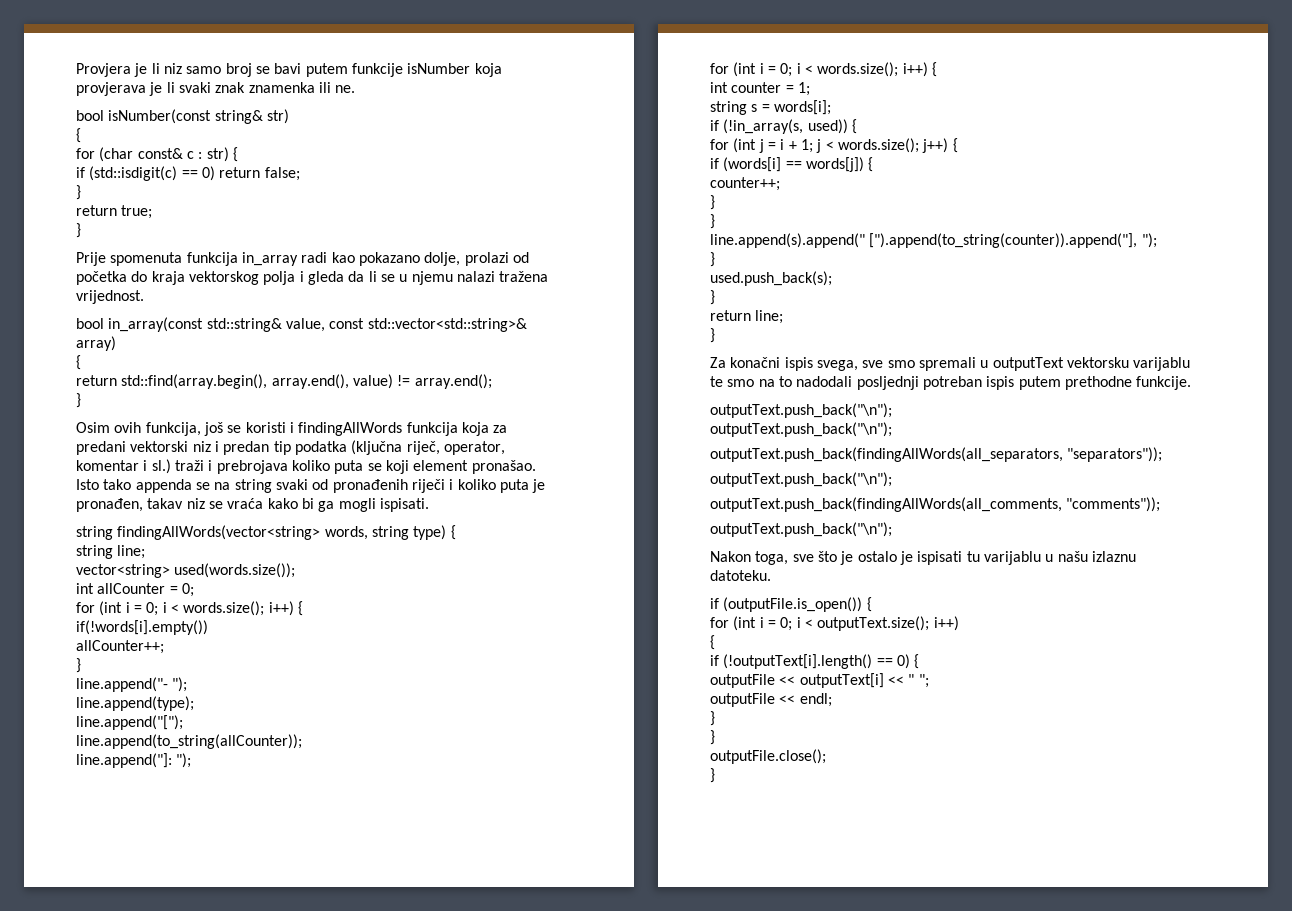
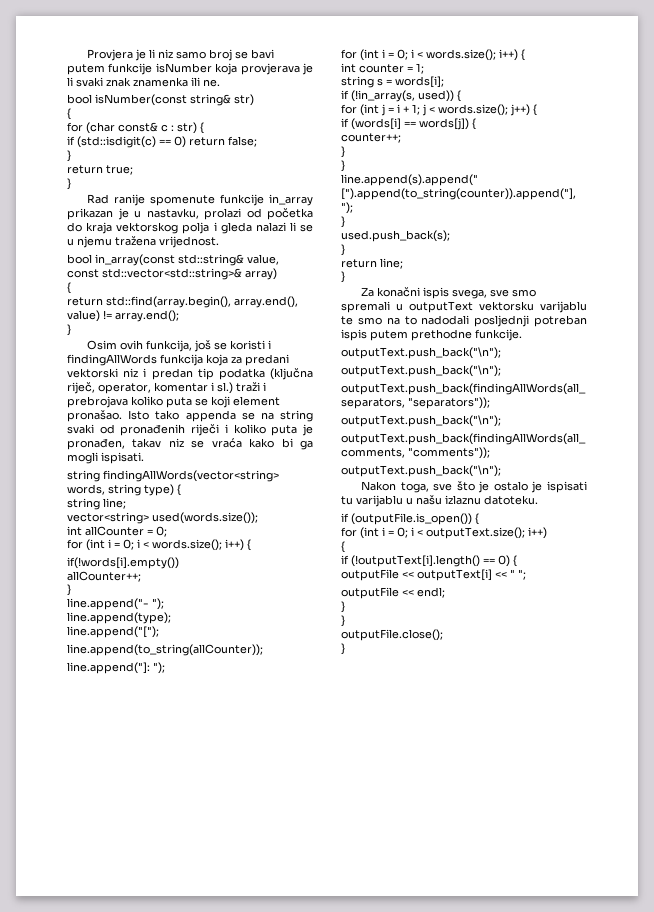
[76,252,461,266] Prije spomenuta funkcija in_array radi kao pokazano dolje, -> [87,194,313,206] [67,208,199,220] Rad ranije spomenute funkcije in_array prikazan je u nastavku,
[348,271,365,282] da -> [255,222,286,232] nalazi
[456,271,495,282] nalazi -> (112, 242) none

